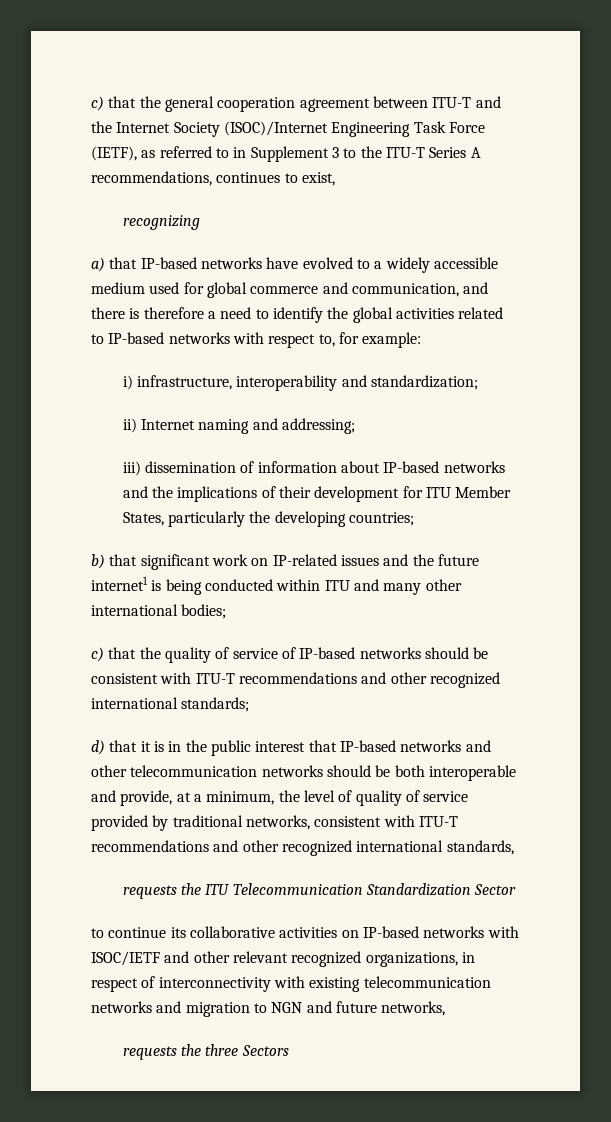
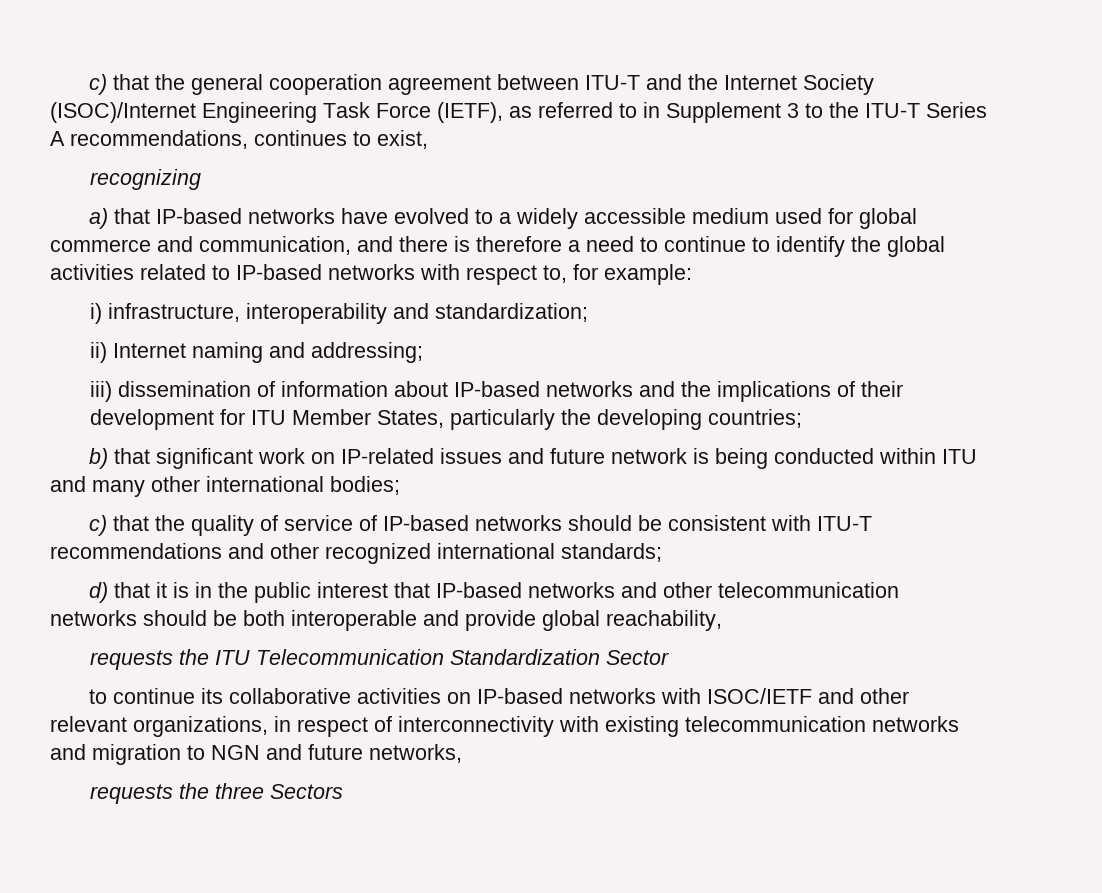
(269, 314) none -> [664,236,770,252] continue to
[412,554,479,566] [91,576,148,591] the future internet1 -> [550,448,688,464] future network
[120,790,469,806] [91,815,458,831] [91,840,514,856] provide, at a minimum, the level of quality of service provided by traditional networks, consistent with ITU-T recommendations and other recognized international standards, -> [465,610,722,631] provide global reachability,
[291,951,362,967] recognized -> (127, 724) none

